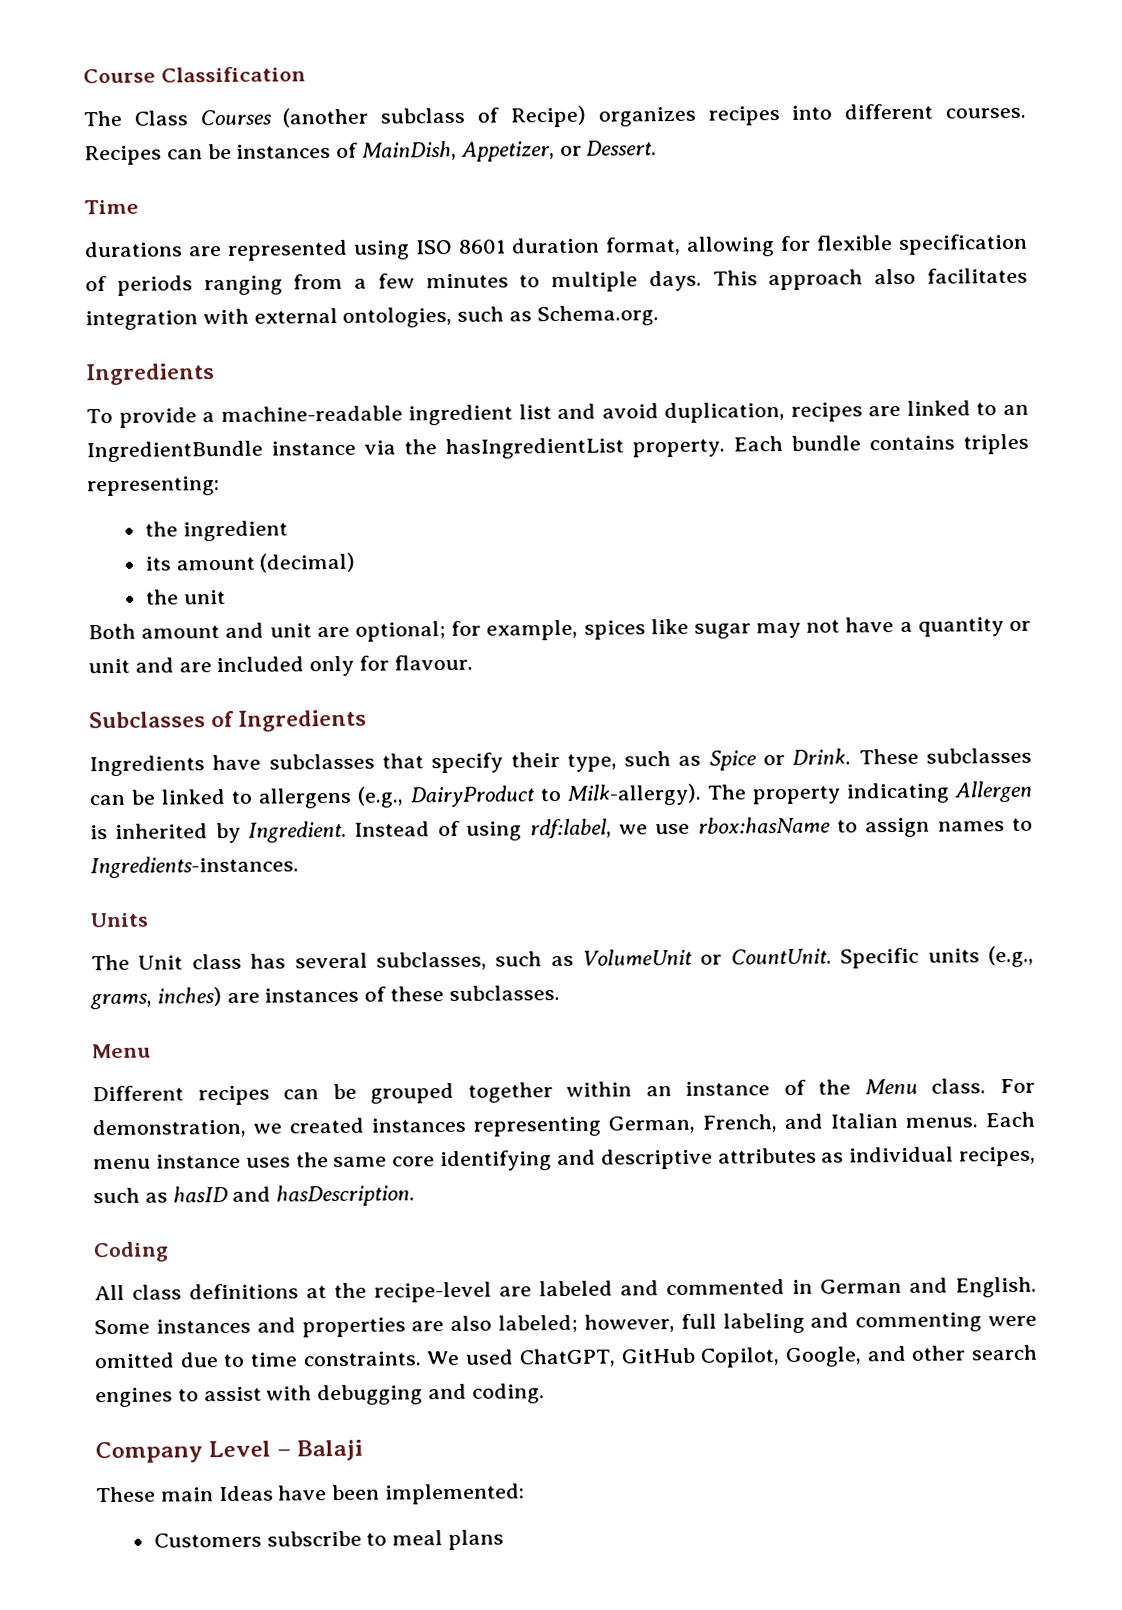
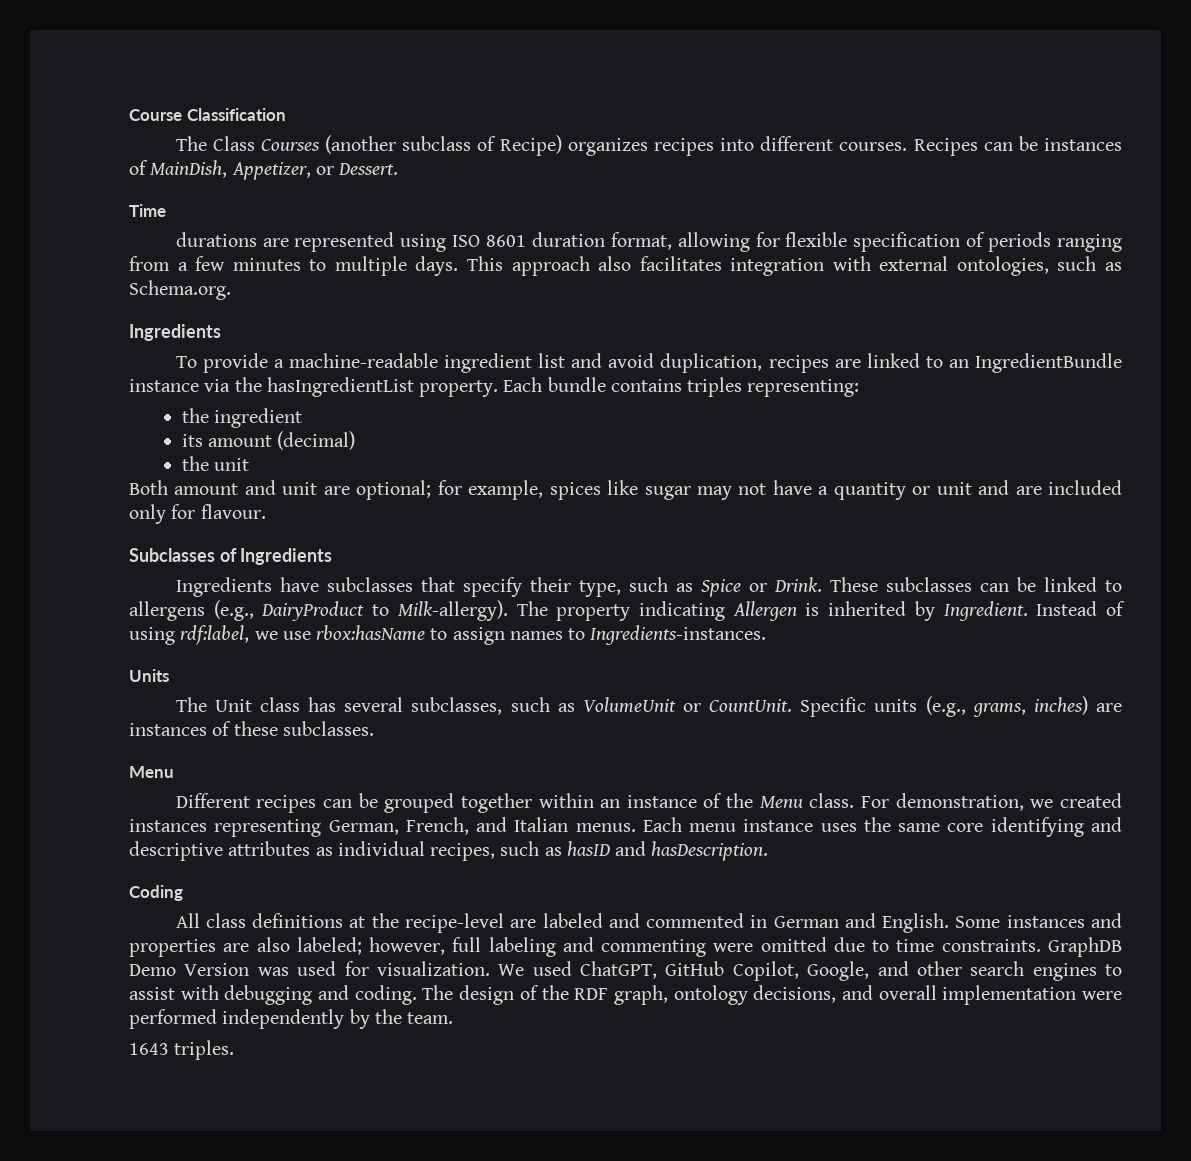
(421, 1359) none -> [1047,937,1122,957] [129,961,490,976] GraphDB Demo Version was used for visualization.
[95,1439,364,1464] [96,1483,526,1505] [153,1529,504,1551] // Company Level – Balaji // These main Ideas have been implemented: // Customers subscribe to meal plans -> [422,985,1122,1005] [129,1009,454,1029] [129,1040,235,1060] The design of the RDF graph, ontology decisions, and overall implementation were performed independently by the team. // 1643 triples.

